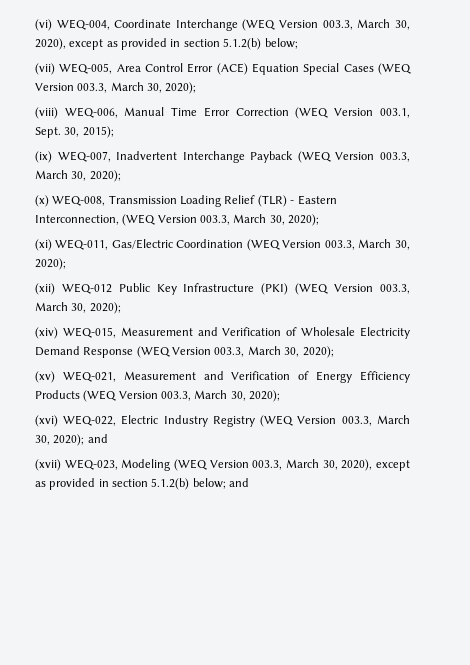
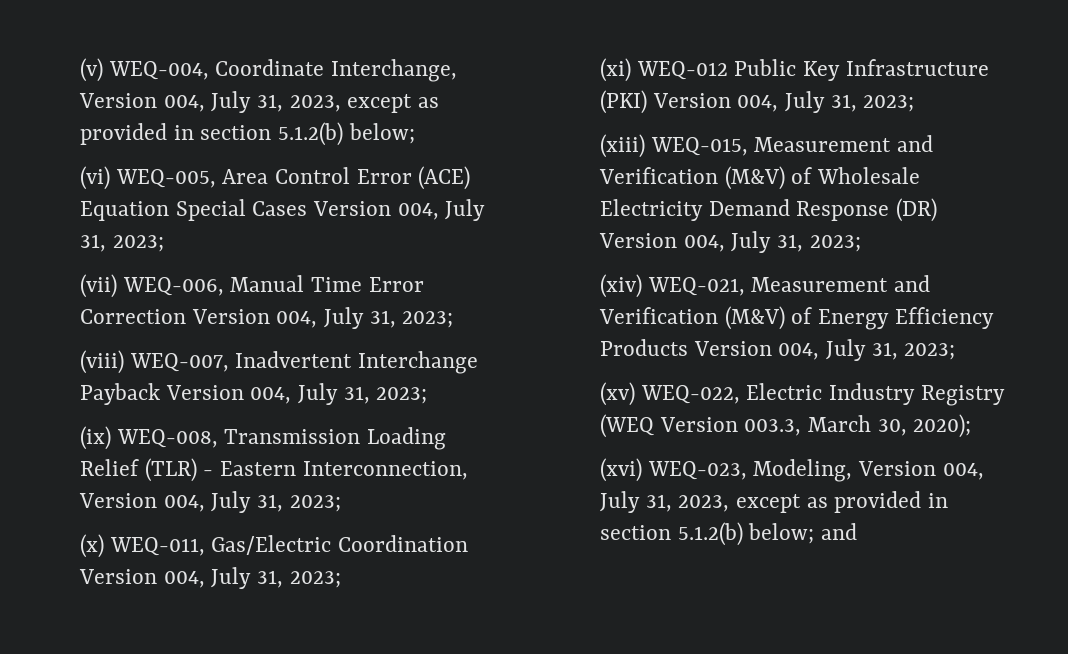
[34,19,52,31] (vi) -> [80,58,104,82] (v)
[175,19,410,31] [34,38,66,50] Interchange (WEQ Version 003.3, March 30, 2020), -> [330,59,457,82] [79,91,341,113] Interchange, Version 004, July 31, 2023,
[34,63,55,75] (vii) -> [80,166,111,190] (vi)
[378,63,413,75] [34,82,197,94] [34,107,58,119] (WEQ Version 003.3, March 30, 2020); // (viii) -> [312,199,486,221] [80,234,164,252] [80,274,118,298] Version 004, July 31, 2023; // (vii)
[295,107,410,119] [34,126,114,138] [34,151,411,163] [34,170,121,182] [34,195,49,207] (WEQ Version 003.1, Sept. 30, 2015); // (ix) WEQ-007, Inadvertent Interchange Payback (WEQ Version 003.3, March 30, 2020); // (x) -> [191,307,454,329] [80,350,478,374] [80,383,428,405] [80,426,112,450] Version 004, July 31, 2023; // (viii) WEQ-007, Inadvertent Interchange Payback Version 004, July 31, 2023; // (ix)
[122,214,320,226] [34,239,410,251] [34,258,66,270] [34,283,55,295] (WEQ Version 003.3, March 30, 2020); // (xi) WEQ-011, Gas/Electric Coordination (WEQ Version 003.3, March 30, 2020); // (xii) -> [79,491,341,513] [80,534,468,558] [79,567,341,589] [600,58,632,82] Version 004, July 31, 2023; // (x) WEQ-011, Gas/Electric Coordination Version 004, July 31, 2023; // (xi)
[295,283,410,295] [34,302,121,314] [34,327,58,339] (WEQ Version 003.3, March 30, 2020); // (xiv) -> [652,91,915,113] [600,134,646,158] Version 004, July 31, 2023; // (xiii)
(282, 331) none -> [724,166,785,190] (M&V)
[136,346,334,358] [34,371,55,383] (WEQ Version 003.3, March 30, 2020); // (xv) -> [895,198,937,222] [599,231,861,253] [600,274,643,298] (DR) Version 004, July 31, 2023; // (xiv)
(291, 375) none -> [724,306,785,330] (M&V)
[83,390,281,402] [34,415,58,427] (WEQ Version 003.3, March 30, 2020); // (xvi) -> [693,339,956,361] [600,382,636,406] Version 004, July 31, 2023; // (xv)
[87,434,108,443] [34,459,373,471] and // (xvii) WEQ-023, Modeling (WEQ Version 003.3, March 30, 2020), -> [600,458,984,482] [600,491,730,513] // (xvi) WEQ-023, Modeling, Version 004, July 31, 2023,

